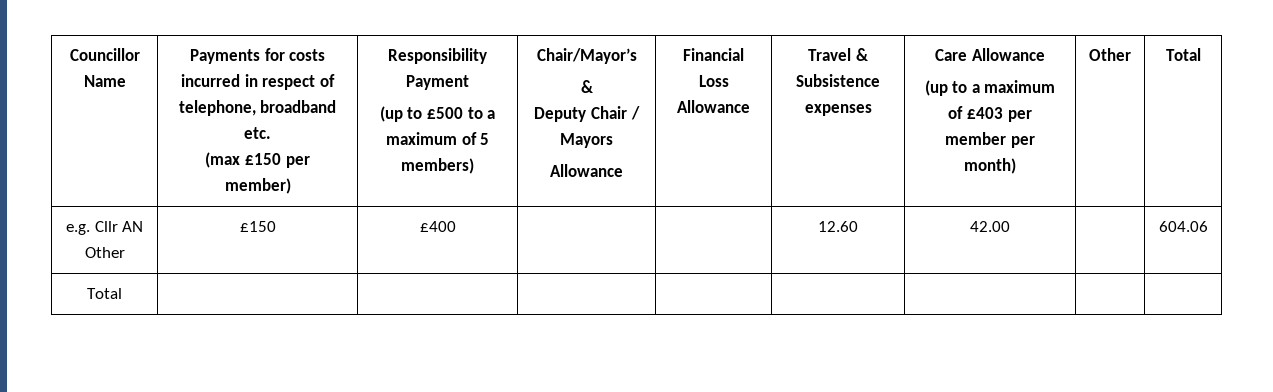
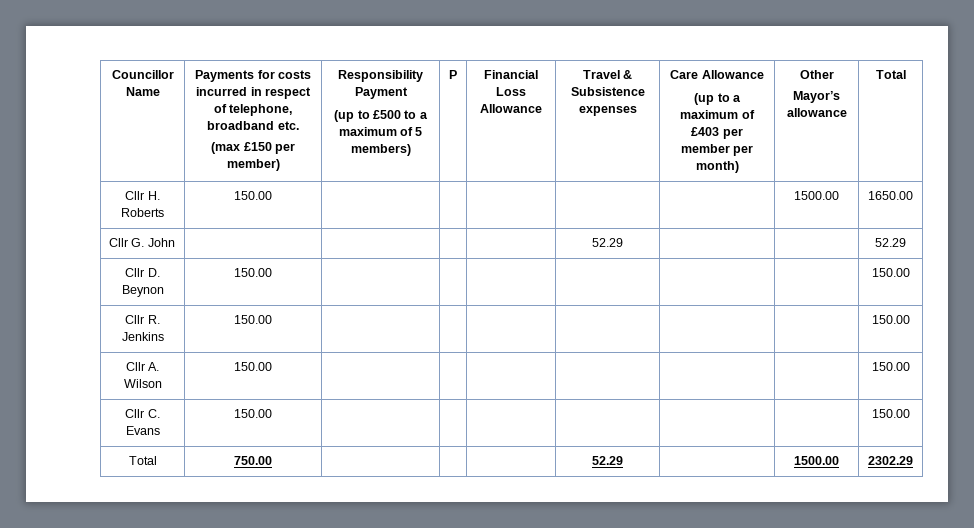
[536,48,637,64] [580,80,594,93] [534,106,640,122] [560,133,613,148] [550,164,623,177] Chair/Mayor’s // & // Deputy Chair / Mayors // Allowance -> [449,70,457,79] P
(1131, 54) none -> [792,91,840,103] [786,108,847,117] // Mayor’s allowance
[65,221,144,235] [84,247,125,258] [239,221,276,232] [419,221,456,232] [818,221,858,232] [970,221,1010,232] [1158,221,1208,232] [87,288,122,299] e.g. Cllr AN Other | £150 | £400 | | | 12.60 | 42.00 | | 604.06 // Total | | | | | | | | -> [125,191,160,200] [121,208,164,217] [234,191,272,200] [793,191,839,200] [868,191,913,200] [108,238,175,247] [592,238,623,247] [875,238,906,247] [125,268,160,277] [121,285,164,297] [234,268,272,277] [871,268,910,277] [125,315,160,324] [121,332,164,341] [234,315,272,324] [871,315,910,324] [125,362,160,371] [123,379,162,388] [234,362,272,371] [871,362,910,371] [125,409,160,418] [125,426,160,435] [234,409,272,418] [871,409,910,418] [128,456,157,465] [234,456,272,465] [592,456,623,465] [793,456,839,465] [868,456,913,465] Cllr H. Roberts | 150.00 | | | | | | 1500.00 | 1650.00 // Cllr G. John | | | | | 52.29 | | | 52.29 // Cllr D. Beynon | 150.00 | | | | | | | 150.00 // Cllr R. Jenkins | 150.00 | | | | | | | 150.00 // Cllr A. Wilson | 150.00 | | | | | | | 150.00 // Cllr C. Evans | 150.00 | | | | | | | 150.00 // Total | 750.00 | | | | 52.29 | | 1500.00 | 2302.29

